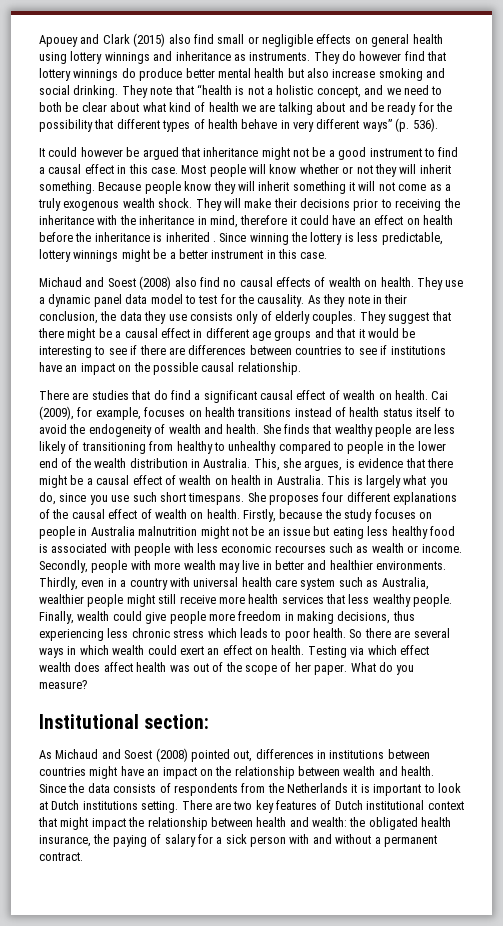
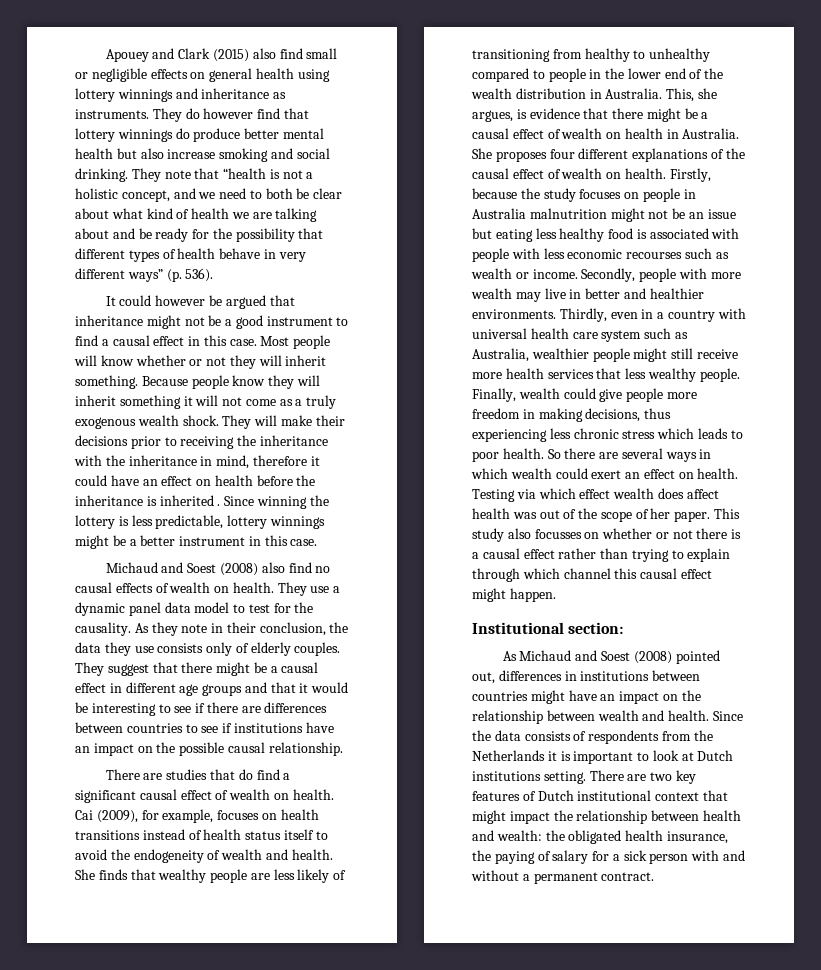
[327,475,448,488] [39,492,245,505] This is largely what you do, since you use such short timespans. -> (740, 133) none
[350,662,415,675] [39,680,87,689] What do you measure? -> [714,508,741,519] [472,528,742,542] [472,548,731,562] [472,568,712,582] [472,588,556,602] This study also focusses on whether or not there is a causal effect rather than trying to explain through which channel this causal effect might happen.

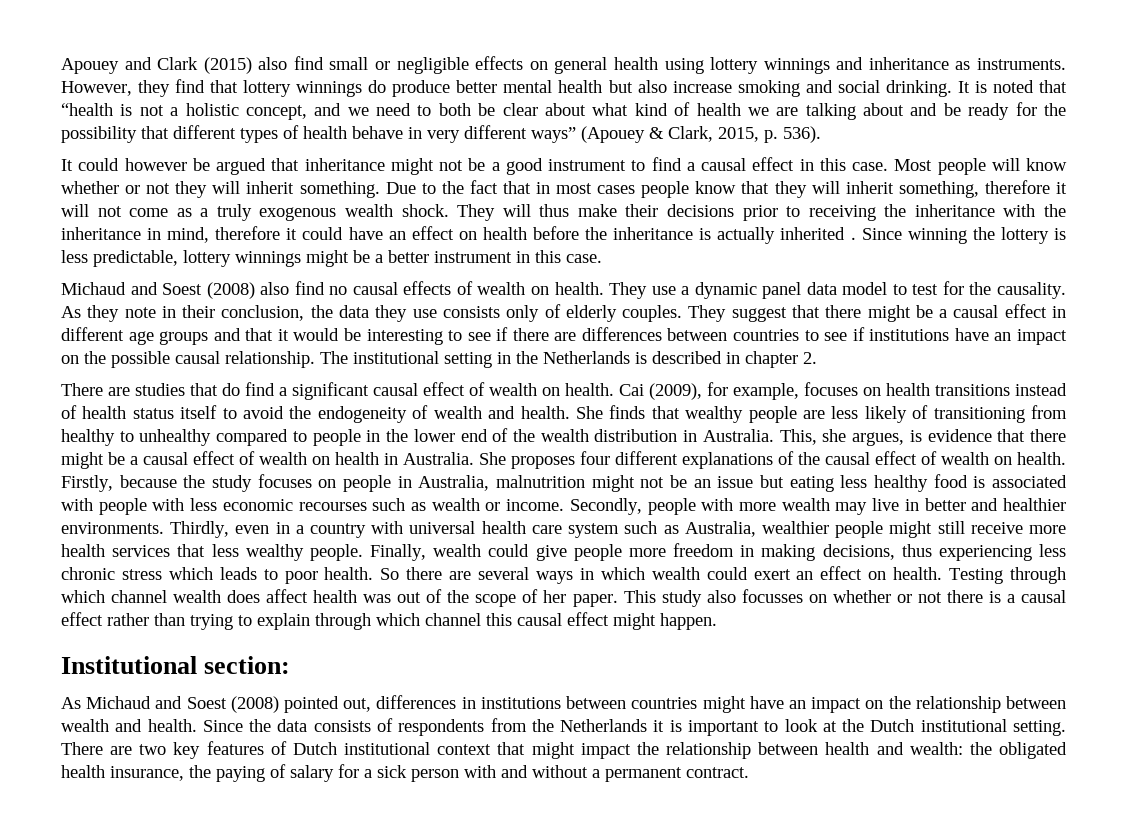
[152,108,254,122] They do however -> [61,80,171,97] However, they
[131,168,191,182] They note -> [957,80,1034,93] It is noted
[166,269,182,282] (p. -> [581,126,778,143] (Apouey & Clark, 2015, p.
[141,376,188,386] Because -> [385,180,636,194] Due to the fact that in most cases
[268,375,320,389] [75,395,181,409] they will inherit something -> [741,180,1050,198] that they will inherit something, therefore
(278, 420) none -> [539,204,570,217] thus
(157, 501) none -> [717,227,776,244] actually
(343, 749) none -> [320,351,817,368] The institutional setting in the Netherlands is described in chapter 2.
[472,208,526,219] Australia -> [418,475,490,491] Australia,
[516,488,611,499] via which effect -> [1009,567,1066,584] [61,590,168,603] through which channel
[697,750,734,761] [472,771,541,781] Dutch institutions -> [842,719,1007,732] the Dutch institutional

